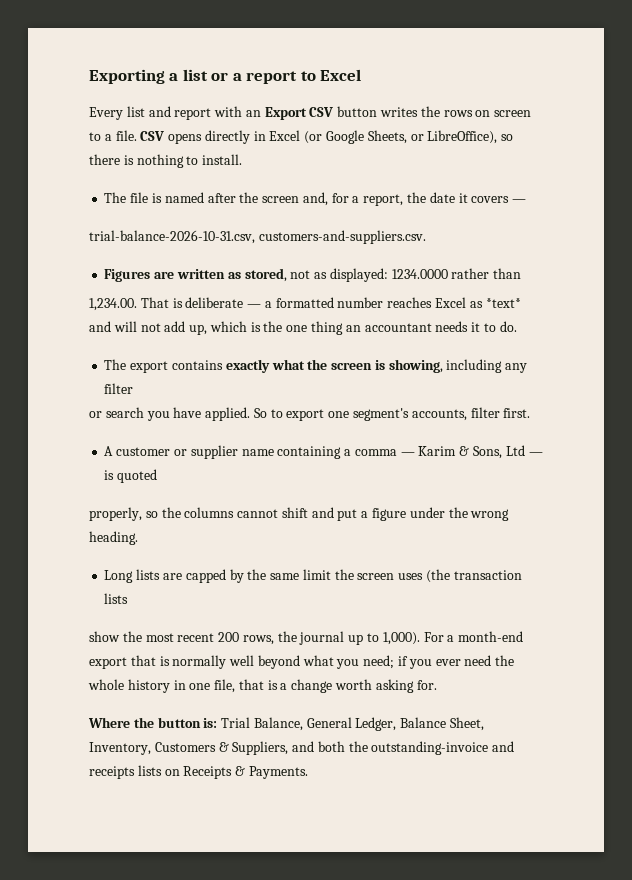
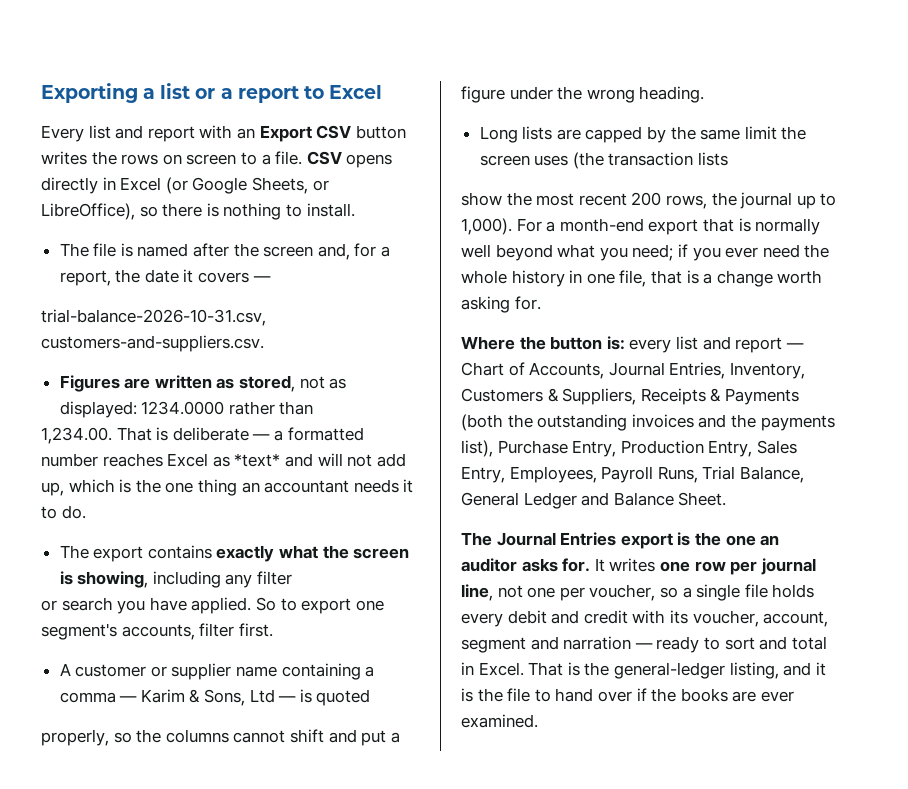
[221,717,485,731] [89,741,515,755] [89,765,308,779] Trial Balance, General Ledger, Balance Sheet, Inventory, Customers & Suppliers, and both the outstanding-invoice and receipts lists on Receipts & Payments. -> [629,336,804,353] [461,362,805,379] [461,388,799,405] [461,414,835,431] [461,440,797,457] [461,466,804,483] [461,492,727,509] [461,532,780,549] [461,558,816,575] [461,584,815,601] [461,610,829,627] [461,636,827,653] [461,662,826,679] [461,688,794,702] [461,714,538,728] every list and report — Chart of Accounts, Journal Entries, Inventory, Customers & Suppliers, Receipts & Payments (both the outstanding invoices and the payments list), Purchase Entry, Production Entry, Sales Entry, Employees, Payroll Runs, Trial Balance, General Ledger and Balance Sheet. // The Journal Entries export is the one an auditor asks for. It writes one row per journal line, not one per voucher, so a single file holds every debit and credit with its voucher, account, segment and narration — ready to sort and total in Excel. That is the general-ledger listing, and it is the file to hand over if the books are ever examined.

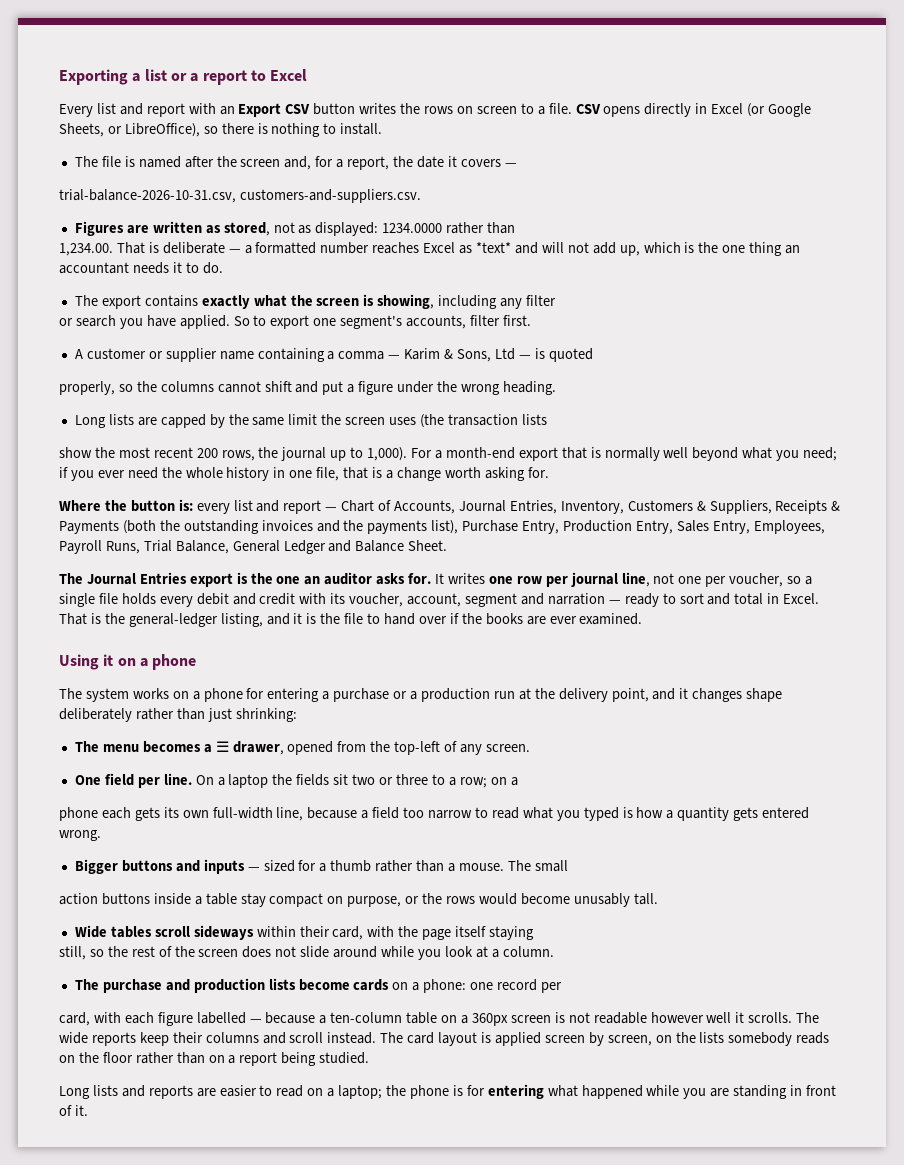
(538, 721) none -> [59,654,197,670] [59,688,783,702] [59,708,297,722] [74,741,530,755] [74,773,518,788] [59,807,810,821] [59,830,101,841] [74,859,568,874] [59,893,658,907] [74,925,535,940] [59,946,554,960] [74,978,562,993] [59,1012,820,1026] [59,1032,830,1046] [59,1052,370,1066] [59,1084,837,1099] [59,1105,88,1116] // Using it on a phone // The system works on a phone for entering a purchase or a production run at the delivery point, and it changes shape deliberately rather than just shrinking: // The menu becomes a ☰ drawer, opened from the top-left of any screen. // One field per line. On a laptop the fields sit two or three to a row; on a // phone each gets its own full-width line, because a field too narrow to read what you typed is how a quantity gets entered wrong. // Bigger buttons and inputs — sized for a thumb rather than a mouse. The small // action buttons inside a table stay compact on purpose, or the rows would become unusably tall. // Wide tables scroll sideways within their card, with the page itself staying // still, so the rest of the screen does not slide around while you look at a column. // The purchase and production lists become cards on a phone: one record per // card, with each figure labelled — because a ten-column table on a 360px screen is not readable however well it scrolls. The wide reports keep their columns and scroll instead. The card layout is applied screen by screen, on the lists somebody reads on the floor rather than on a report being studied. // Long lists and reports are easier to read on a laptop; the phone is for entering what happened while you are standing in front of it.

